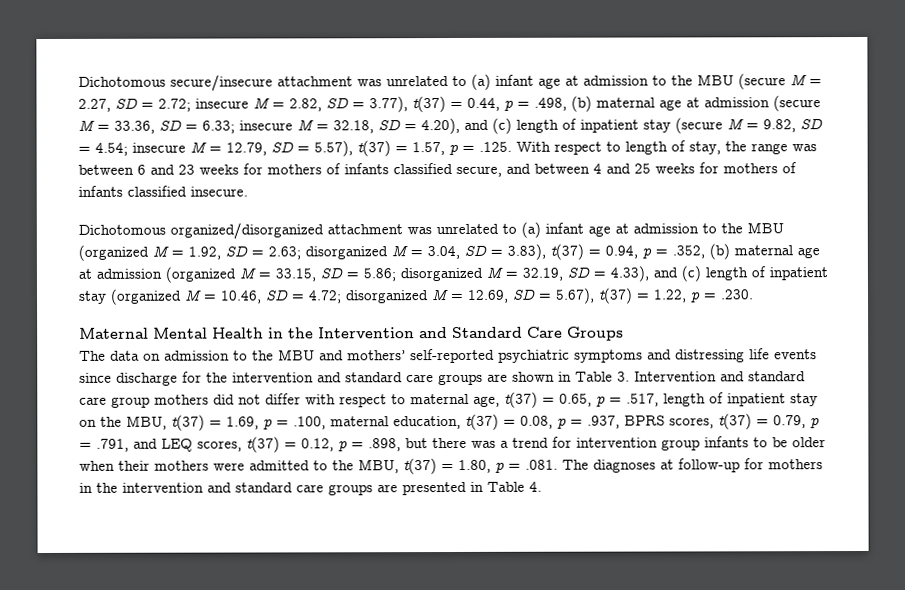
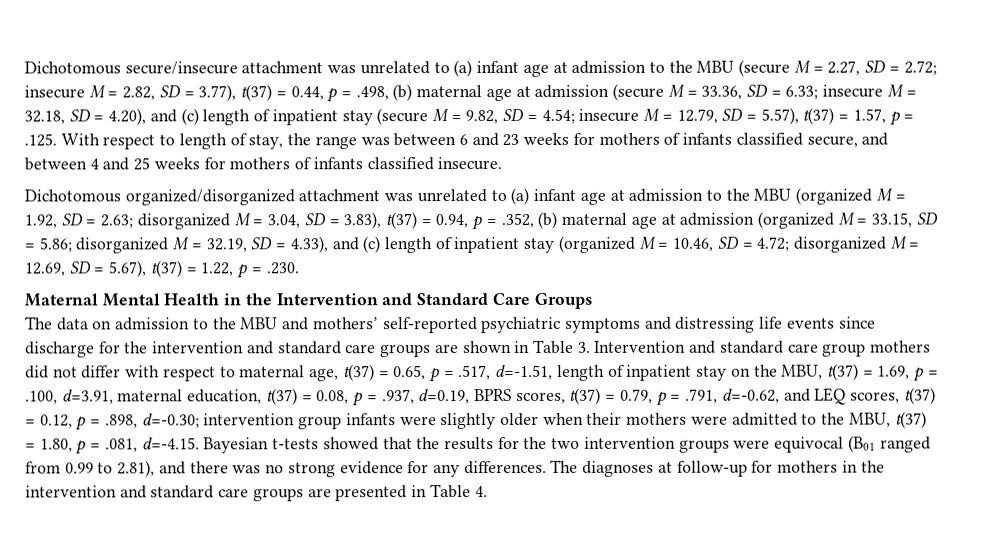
(659, 400) none -> [495,364,554,381] d=-1.51,
(326, 423) none -> [61,389,114,405] d=3.91,
(620, 422) none -> [418,389,471,405] d=0.19,
(129, 445) none -> [721,388,780,404] d=-0.62,
[405,436,572,449] but there was a trend for -> [141,413,200,429] d=-0.30;
[753,437,788,448] to be -> [399,413,497,430] were slightly
[525,459,558,470] .081. -> [104,435,931,454] [25,460,547,478] .081, d=-4.15. Bayesian t-tests showed that the results for the two intervention groups were equivocal (B01 ranged from 0.99 to 2.81), and there was no strong evidence for any differences.

